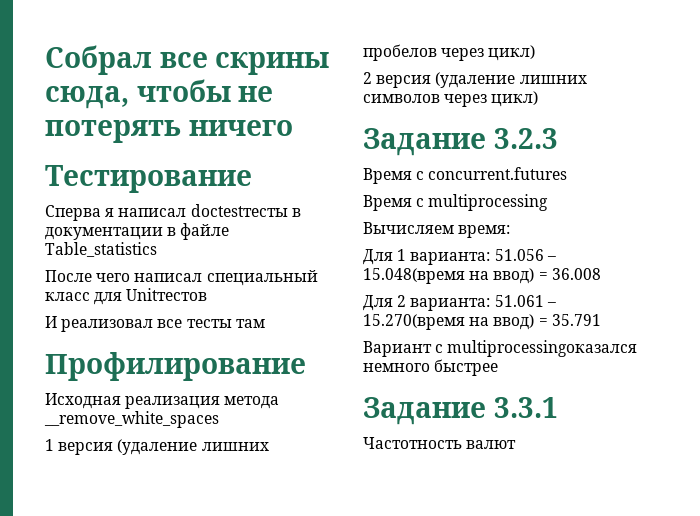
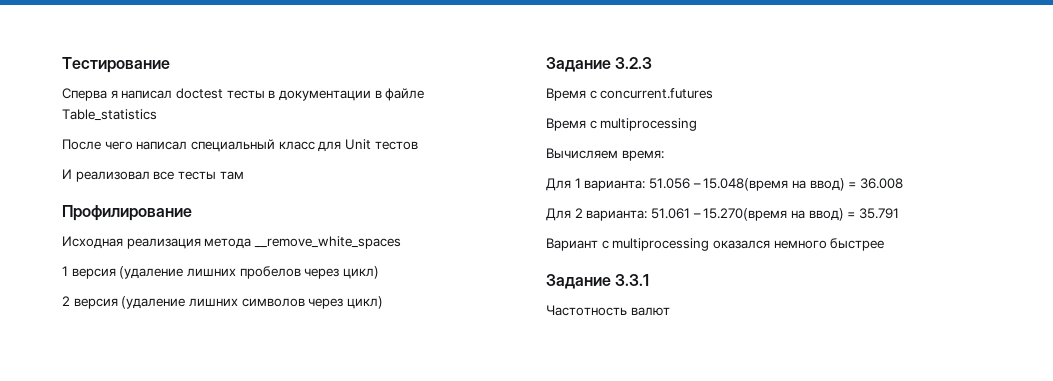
[45,45,330,75] [45,79,274,109] [45,120,293,143] Cобрал все скрины сюда, чтобы не потерять ничего // -> (62, 65) none
[190,204,288,217] doctestтесты -> [175,88,265,99] doctest тесты
[126,288,208,301] Unitтестов -> [344,139,418,150] Unit тестов
[447,340,638,357] multiprocessingоказался -> [612,238,770,251] multiprocessing оказался

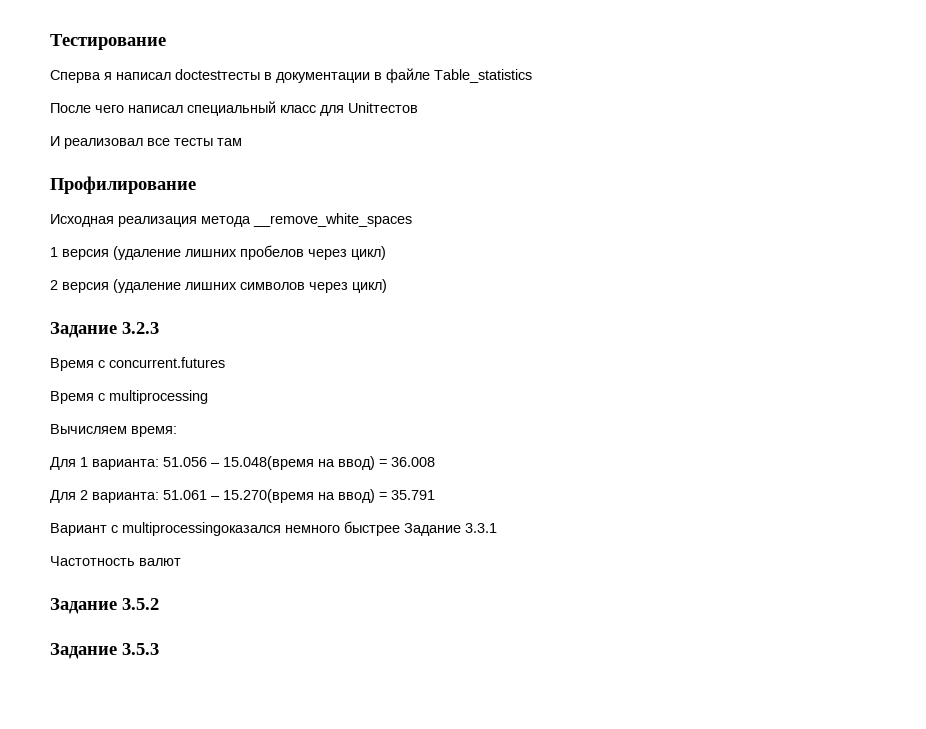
[175,88,265,99] doctest тесты -> [175,69,260,80] doctestтесты
[344,139,418,150] Unit тестов -> [348,102,418,113] Unitтестов
[612,238,770,251] multiprocessing оказался -> [122,522,281,536] multiprocessingоказался
(885, 244) // -> (400, 528) none
(670, 311) none -> [50,598,159,614] [50,643,159,659] // Задание 3.5.2 // Задание 3.5.3

